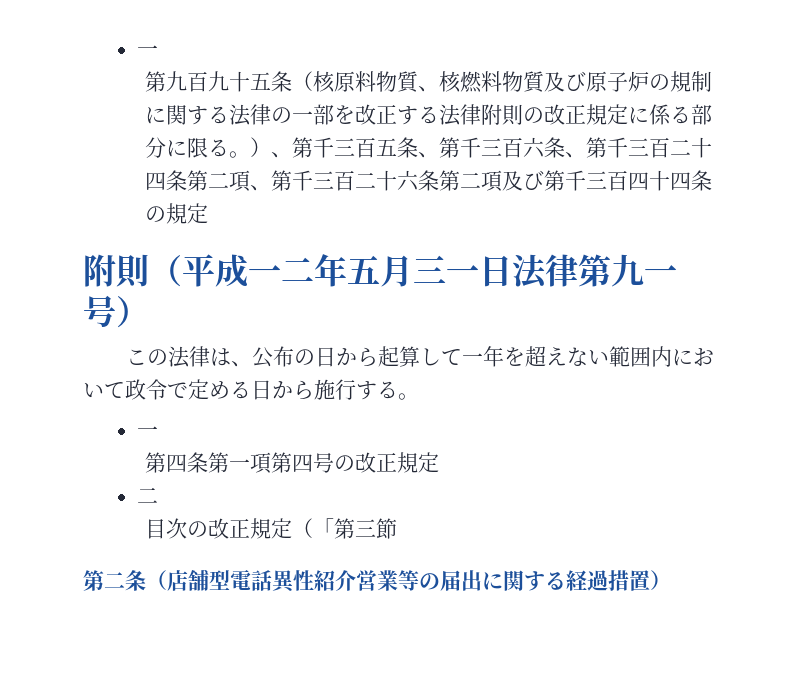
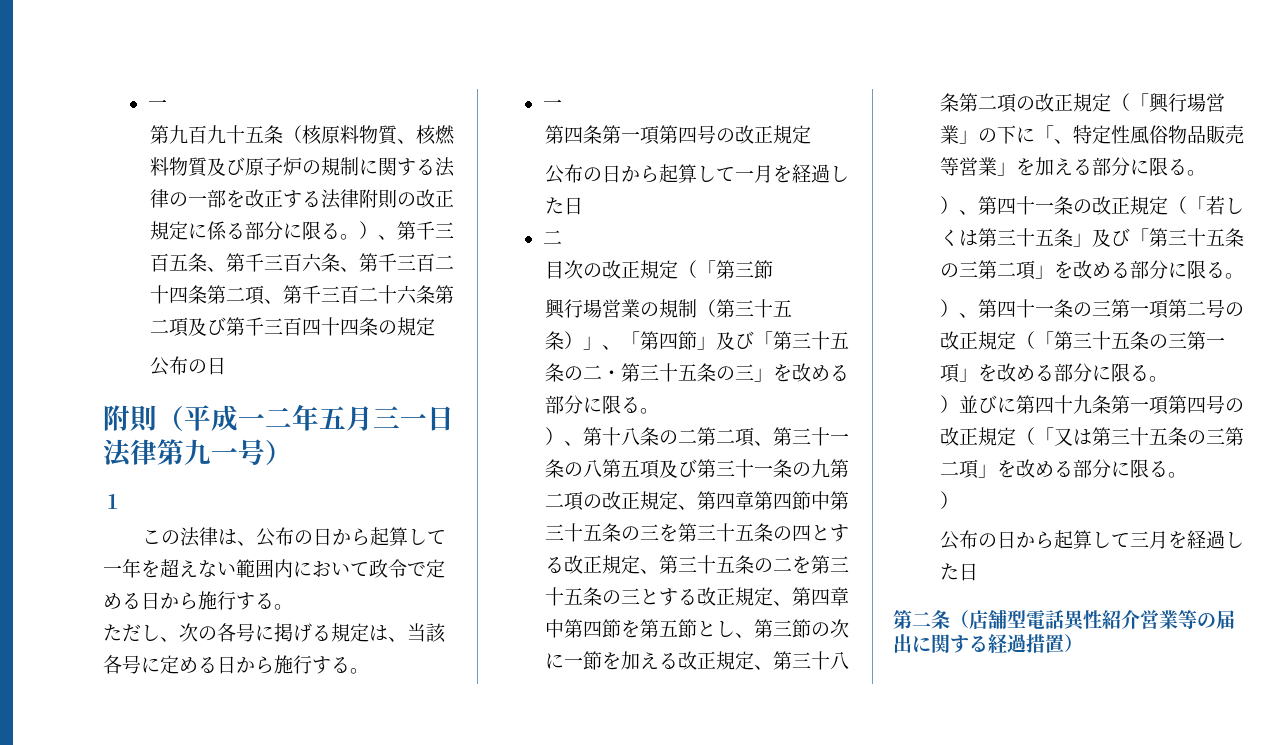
(208, 213) none -> [150,356,227,376] // 公布の日
(149, 312) none -> [103,494,122,509] // １
(419, 396) none -> [103,623,446,643] [103,655,369,674] // ただし、次の各号に掲げる規定は、当該各号に定める日から施行する。
(439, 462) none -> [545,164,850,184] [545,197,584,215] // 公布の日から起算して一月を経過した日
(397, 528) none -> [545,299,793,319] [545,331,850,350] [545,363,850,382] [545,395,660,414] [545,427,850,447] [545,459,850,479] [545,491,850,511] [545,523,850,542] [545,555,850,574] [545,587,850,606] [545,619,850,638] [545,651,850,670] [940,93,1226,113] [940,125,1245,144] [940,157,1207,176] [940,196,1245,215] [940,228,1245,247] [940,260,1245,280] [940,299,1245,319] [940,331,1226,350] [940,363,1169,383] [940,395,1245,415] [940,427,1245,446] [940,459,1188,479] [940,491,960,509] [940,530,1245,550] [940,563,979,581] // 興行場営業の規制（第三十五条）」、「第四節」及び「第三十五条の二・第三十五条の三」を改める部分に限る。 // ）、第十八条の二第二項、第三十一条の八第五項及び第三十一条の九第二項の改正規定、第四章第四節中第三十五条の三を第三十五条の四とする改正規定、第三十五条の二を第三十五条の三とする改正規定、第四章中第四節を第五節とし、第三節の次に一節を加える改正規定、第三十八条第二項の改正規定（「興行場営業」の下に「、特定性風俗物品販売等営業」を加える部分に限る。 // ）、第四十一条の改正規定（「若しくは第三十五条」及び「第三十五条の三第二項」を改める部分に限る。 // ）、第四十一条の三第一項第二号の改正規定（「第三十五条の三第一項」を改める部分に限る。 // ）並びに第四十九条第一項第四号の改正規定（「又は第三十五条の三第二項」を改める部分に限る。 // ） // 公布の日から起算して三月を経過した日

